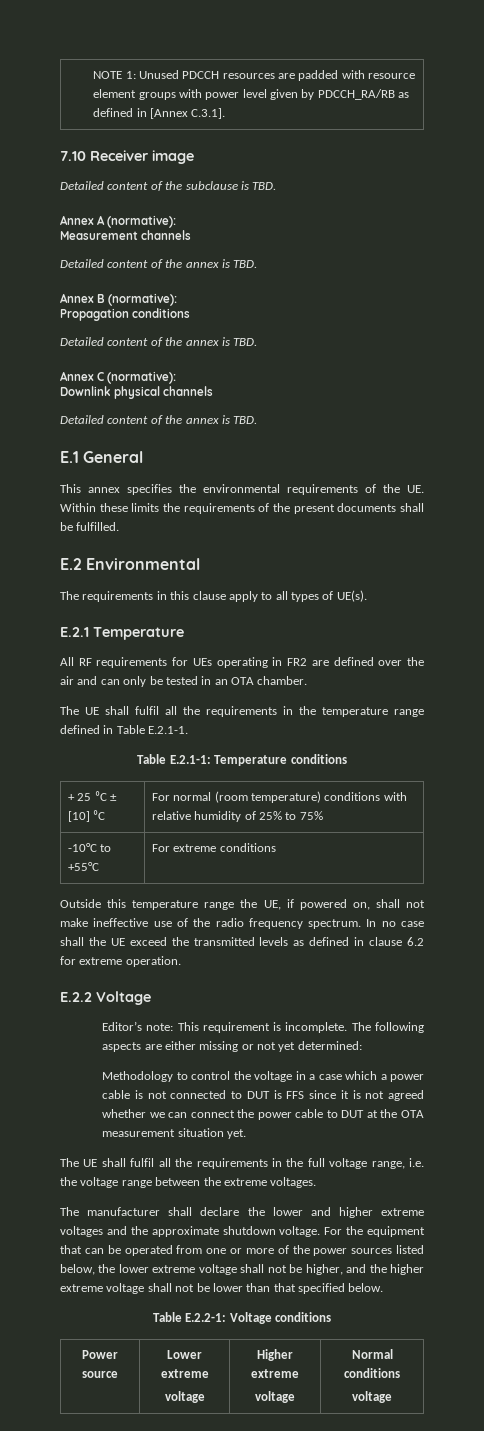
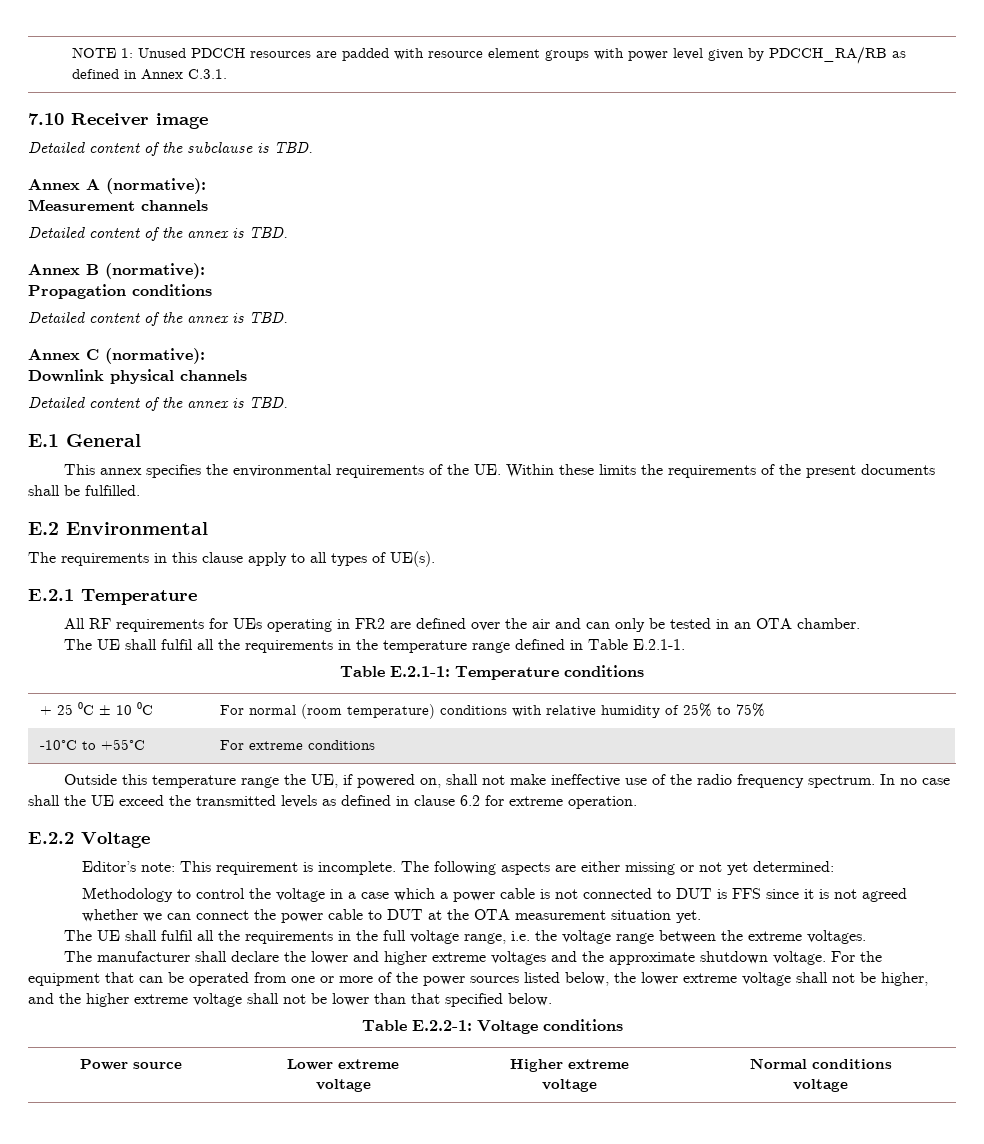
[149,108,226,119] [Annex C.3.1]. -> [140,69,227,80] Annex C.3.1.
[67,811,90,822] [10] -> [115,705,132,715] 10

